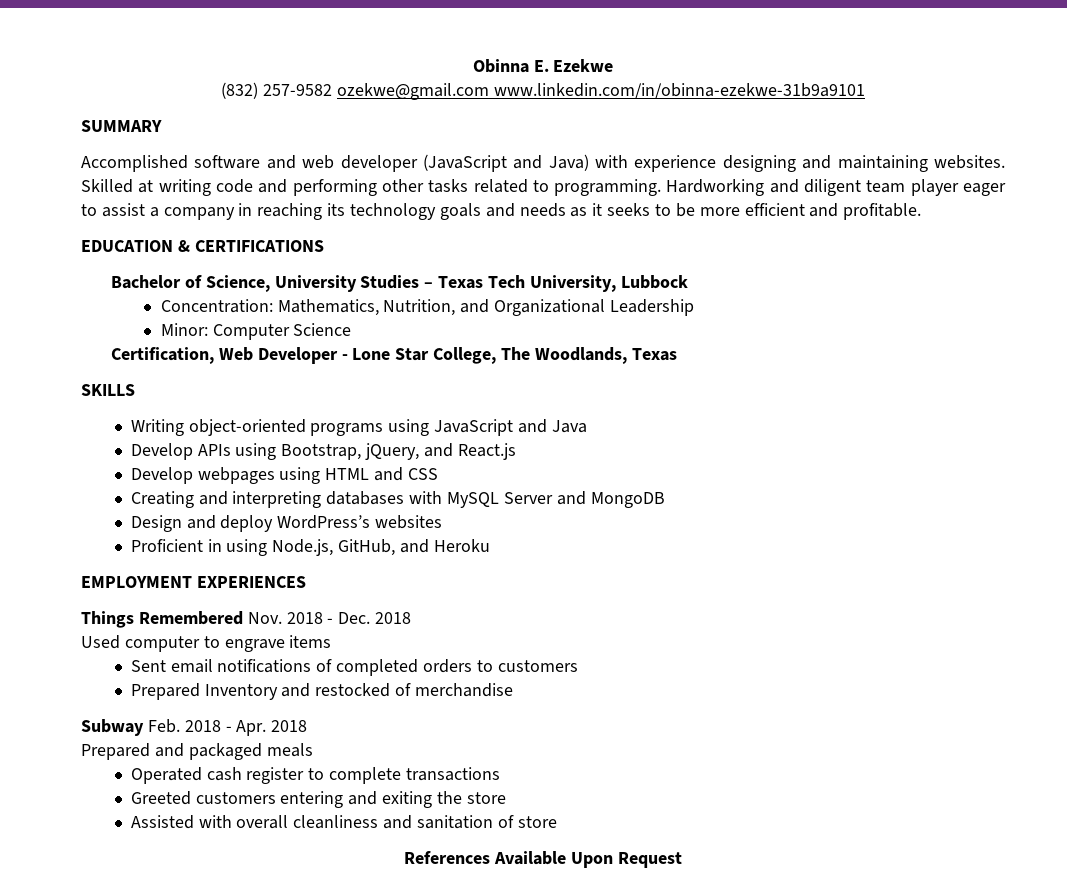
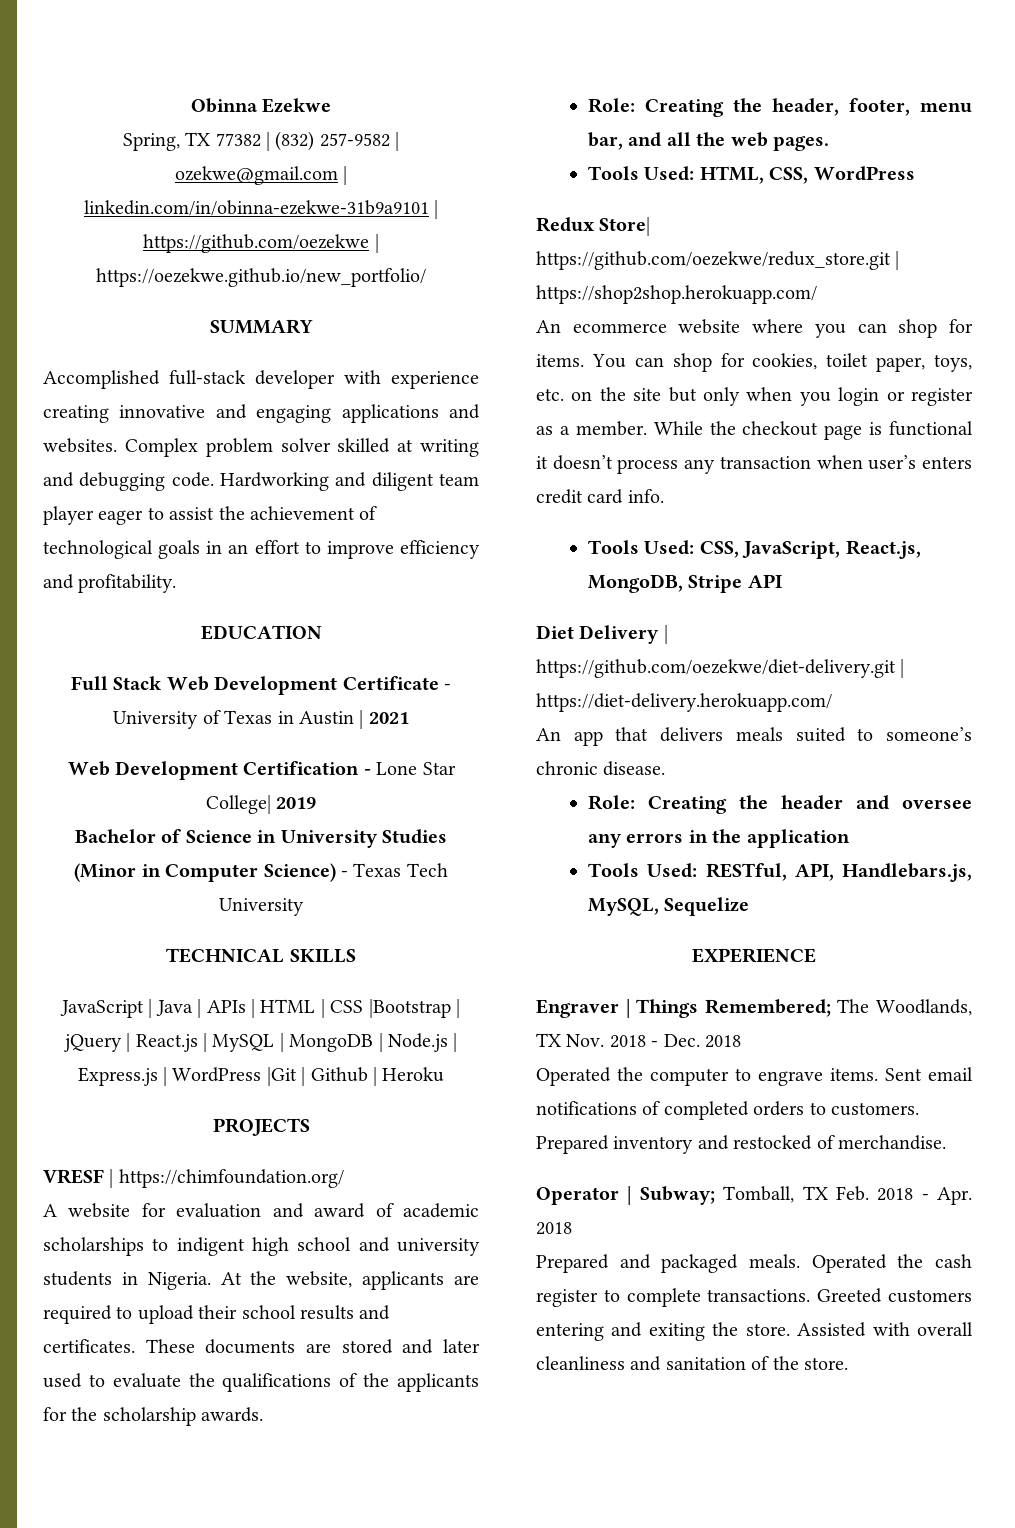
[533,60,549,72] E. -> (258, 105) none
[221,82,865,100] [81,120,162,132] [81,154,1005,172] [81,179,662,196] (832) 257-9582 ozekwe@gmail.com www.linkedin.com/in/obinna-ezekwe-31b9a9101 // SUMMARY // Accomplished software and web developer (JavaScript and Java) with experience designing and maintaining websites. Skilled at writing code and performing other tasks related to programming. -> [122,131,400,151] [174,166,348,185] [83,200,439,219] [143,234,379,253] [96,268,426,287] [210,319,313,334] [43,370,479,389] [43,404,480,423] [43,438,479,457] [43,472,214,491] Spring, TX 77382 | (832) 257-9582 | ozekwe@gmail.com | linkedin.com/in/obinna-ezekwe-31b9a9101 | https://github.com/oezekwe | https://oezekwe.github.io/new_portfolio/ // SUMMARY // Accomplished full-stack developer with experience creating innovative and engaging applications and websites. Complex problem solver skilled at writing and debugging code.
[149,203,922,220] [81,240,324,252] [110,275,688,292] [160,299,694,316] [160,323,352,340] [110,347,677,364] [81,384,135,396] [130,419,587,436] [130,443,516,460] [130,467,439,484] [130,491,665,508] [130,515,443,532] [130,539,490,556] [81,576,306,588] [81,611,243,628] a company in reaching its technology goals and needs as it seeks to be more efficient and profitable. // EDUCATION & CERTIFICATIONS // Bachelor of Science, University Studies – Texas Tech University, Lubbock // Concentration: Mathematics, Nutrition, and Organizational Leadership // Minor: Computer Science // Certification, Web Developer - Lone Star College, The Woodlands, Texas // SKILLS // Writing object-oriented programs using JavaScript and Java // Develop APIs using Bootstrap, jQuery, and React.js // Develop webpages using HTML and CSS // Creating and interpreting databases with MySQL Server and MongoDB // Design and deploy WordPress’s websites // Proficient in using Node.js, GitHub, and Heroku // EMPLOYMENT EXPERIENCES // Things Remembered -> [218,506,378,520] [43,540,481,559] [43,574,177,593] [200,625,322,640] [71,676,451,695] [113,710,409,729] [67,761,456,780] [205,795,317,814] [75,829,447,848] [74,863,448,882] [219,898,304,916] [166,948,356,963] [60,999,460,1018] [63,1033,458,1052] [77,1067,445,1086] [212,1118,310,1136] [43,1169,344,1188] [43,1203,479,1218] [43,1237,480,1256] [43,1271,479,1290] [43,1305,391,1324] [43,1339,481,1354] [43,1373,479,1392] [43,1407,264,1426] [588,98,972,117] [588,132,830,151] [588,166,915,184] [536,217,651,236] [536,251,900,270] [536,285,817,304] [536,319,973,338] [536,353,972,372] [536,387,973,406] [536,421,973,440] [536,455,972,474] [536,489,664,504] [588,540,921,559] [588,574,782,593] [536,625,668,644] [536,659,905,678] [536,693,832,712] [536,727,972,746] [536,761,666,776] [588,795,972,814] [588,829,850,848] [588,863,972,882] [588,897,750,916] [692,948,816,963] [536,999,972,1018] [536,1033,561,1047] the achievement of technological goals in an effort to improve efficiency and profitability. // EDUCATION // Full Stack Web Development Certificate - University of Texas in Austin | 2021 // Web Development Certification - Lone Star College| 2019 // Bachelor of Science in University Studies (Minor in Computer Science) - Texas Tech University // TECHNICAL SKILLS // JavaScript | Java | APIs | HTML | CSS |Bootstrap | jQuery | React.js | MySQL | MongoDB | Node.js | Express.js | WordPress |Git | Github | Heroku // PROJECTS // VRESF | https://chimfoundation.org/ // A website for evaluation and award of academic scholarships to indigent high school and university students in Nigeria. At the website, applicants are required to upload their school results and certificates. These documents are stored and later used to evaluate the qualifications of the applicants for the scholarship awards. // Role: Creating the header, footer, menu bar, and all the web pages. // Tools Used: HTML, CSS, WordPress // Redux Store| https://github.com/oezekwe/redux_store.git | https://shop2shop.herokuapp.com/ // An ecommerce website where you can shop for items. You can shop for cookies, toilet paper, toys, etc. on the site but only when you login or register as a member. While the checkout page is functional it doesn’t process any transaction when user’s enters credit card info. // Tools Used: CSS, JavaScript, React.js, MongoDB, Stripe API // Diet Delivery | https://github.com/oezekwe/diet-delivery.git | https://diet-delivery.herokuapp.com/ // An app that delivers meals suited to someone’s chronic disease. // Role: Creating the header and oversee any errors in the application // Tools Used: RESTful, API, Handlebars.js, MySQL, Sequelize // EXPERIENCE // Engraver | Things Remembered; The Woodlands, TX
[81,635,120,649] Used -> [536,1067,643,1086] Operated the
[289,635,332,648] items // -> [830,1068,878,1081] items.
[497,660,578,672] [130,683,514,700] [81,719,144,736] customers // Prepared Inventory and restocked of merchandise // Subway -> [831,1102,919,1116] [536,1135,946,1154] [536,1186,828,1205] customers. Prepared inventory and restocked of merchandise. // Operator | Subway; Tomball, TX
[266,743,313,757] [130,767,202,784] meals // Operated -> [749,1254,924,1273] meals. Operated the
[406,767,501,781] transactions // -> [707,1289,811,1302] transactions.
[466,792,506,804] store // -> [745,1323,790,1336] store.
[517,816,557,828] [404,851,682,868] store // References Available Upon Request -> [772,1356,848,1370] the store.

